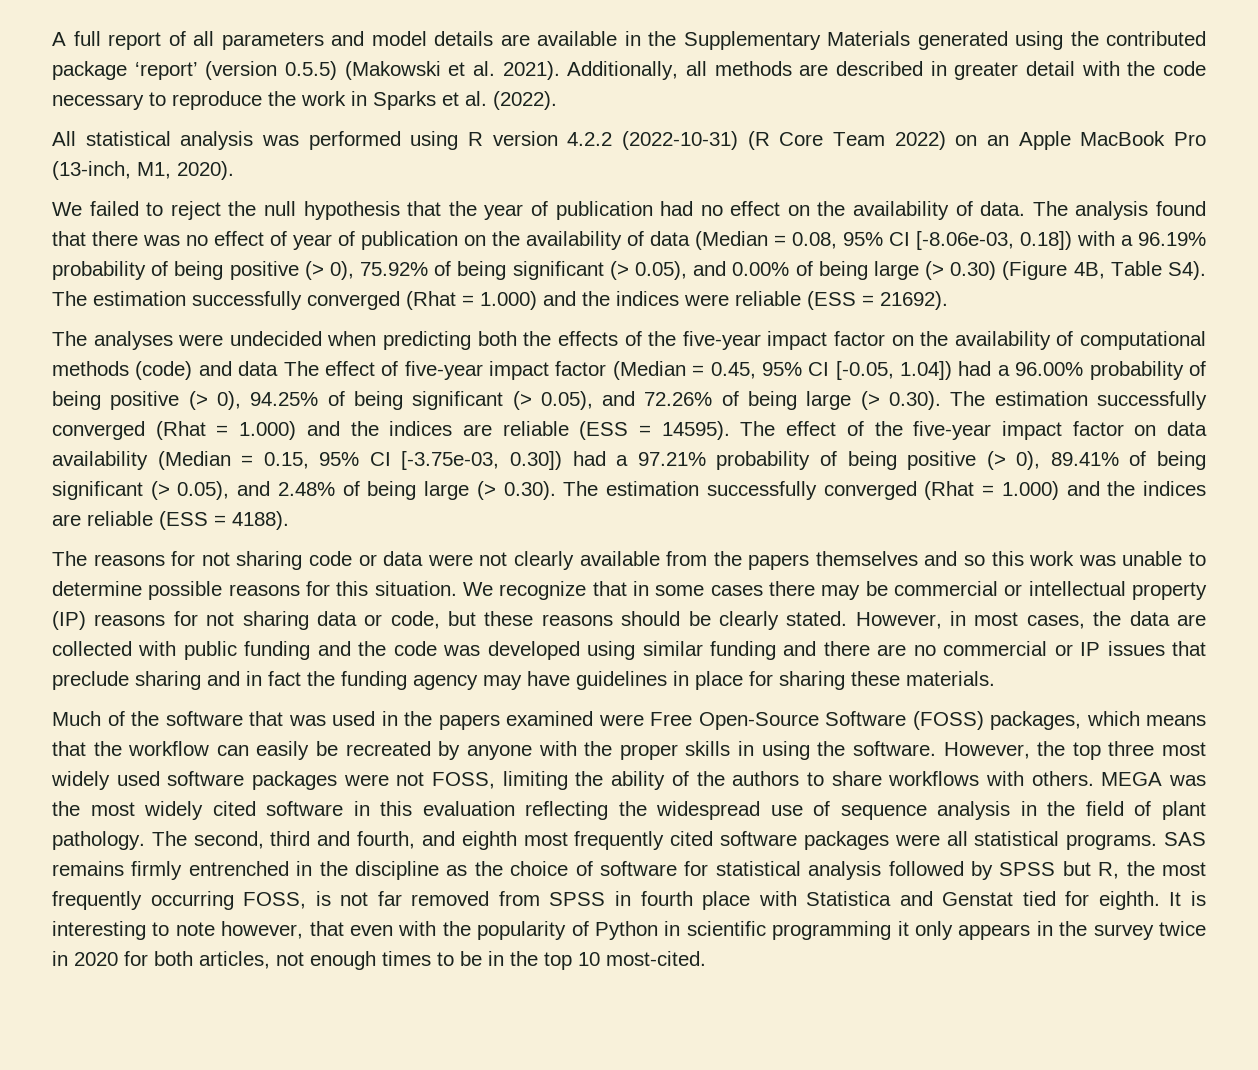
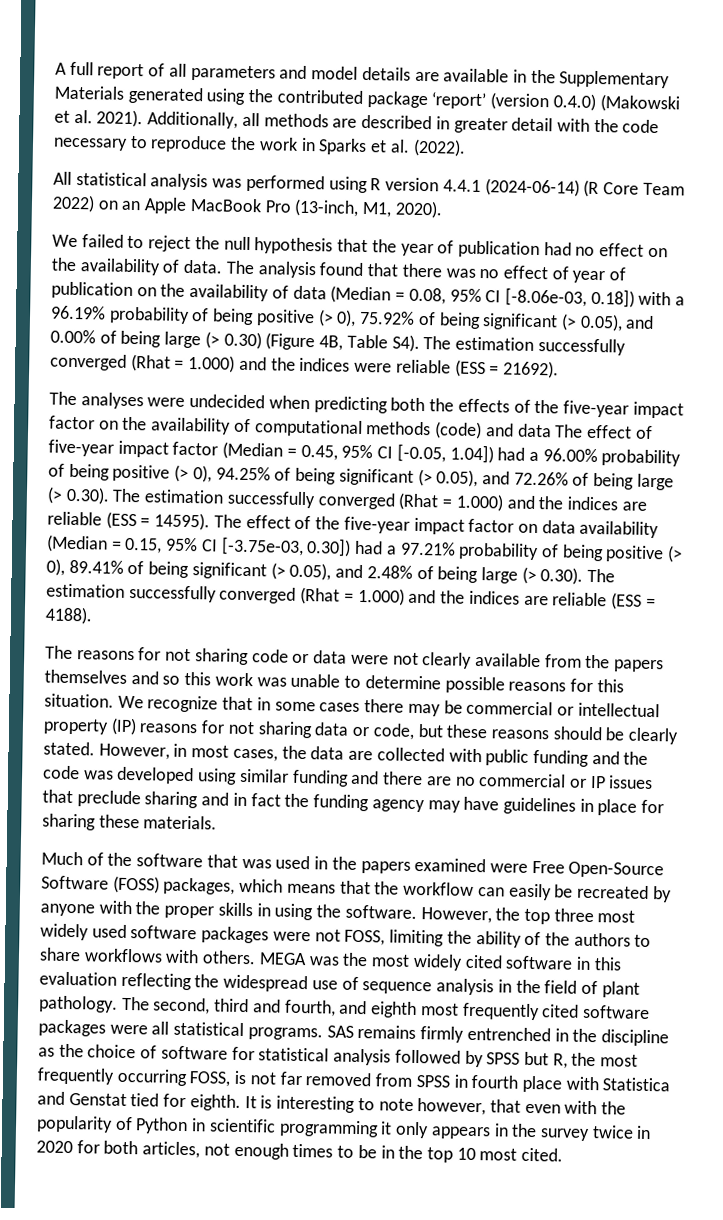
[285,61,337,80] 0.5.5) -> [552,93,596,111] 0.4.0)
[567,131,738,150] 4.2.2 (2022-10-31) -> [442,178,580,197] 4.4.1 (2024-06-14)
[606,951,706,966] most-cited. -> [479,1147,564,1162] most cited.

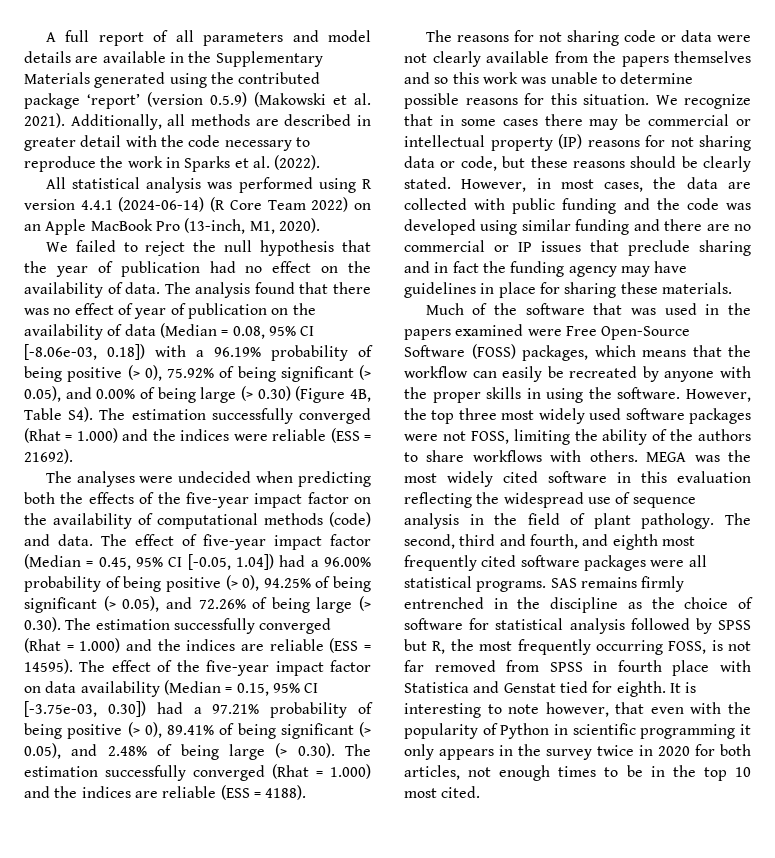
[552,93,596,111] 0.4.0) -> [210,92,247,107] 0.5.9)
[517,423,552,438] data -> [58,534,93,546] data.

